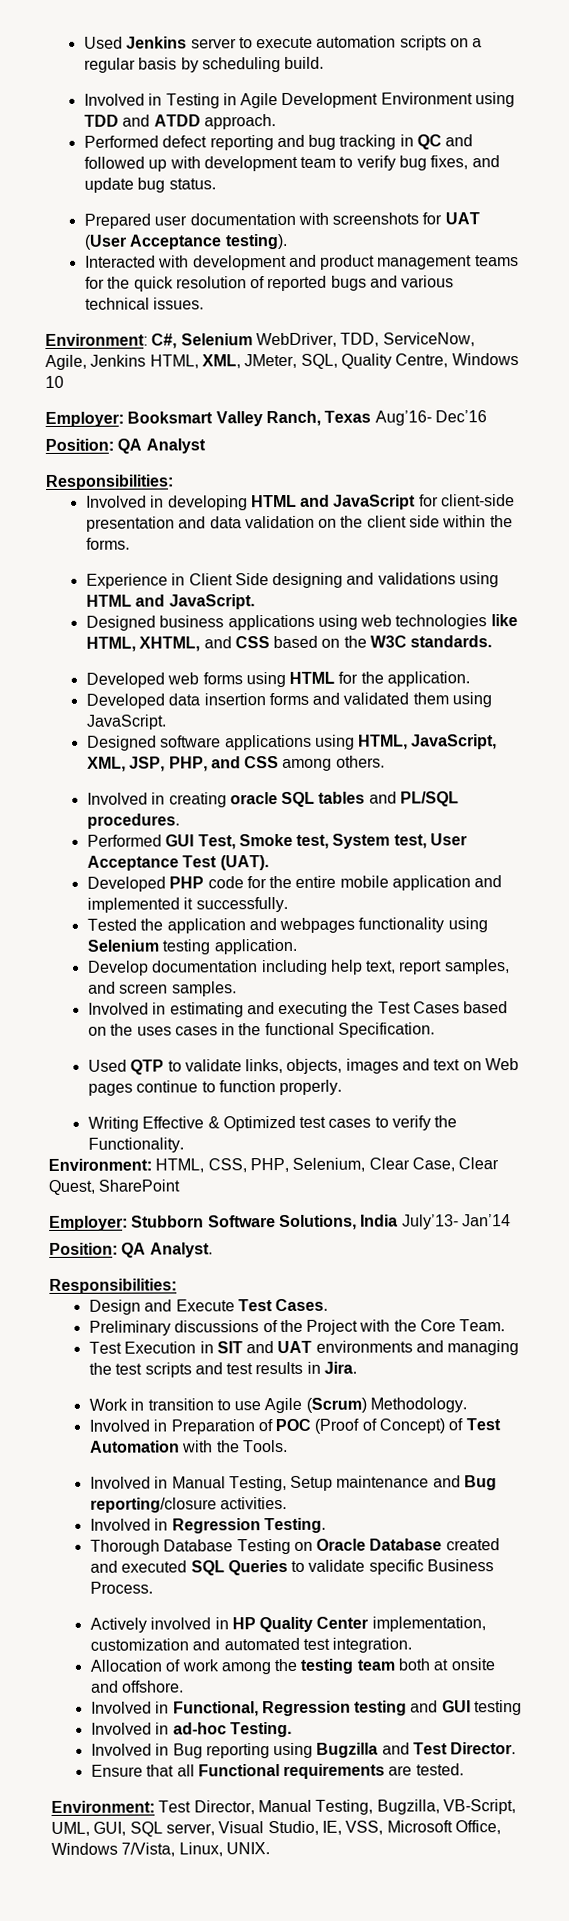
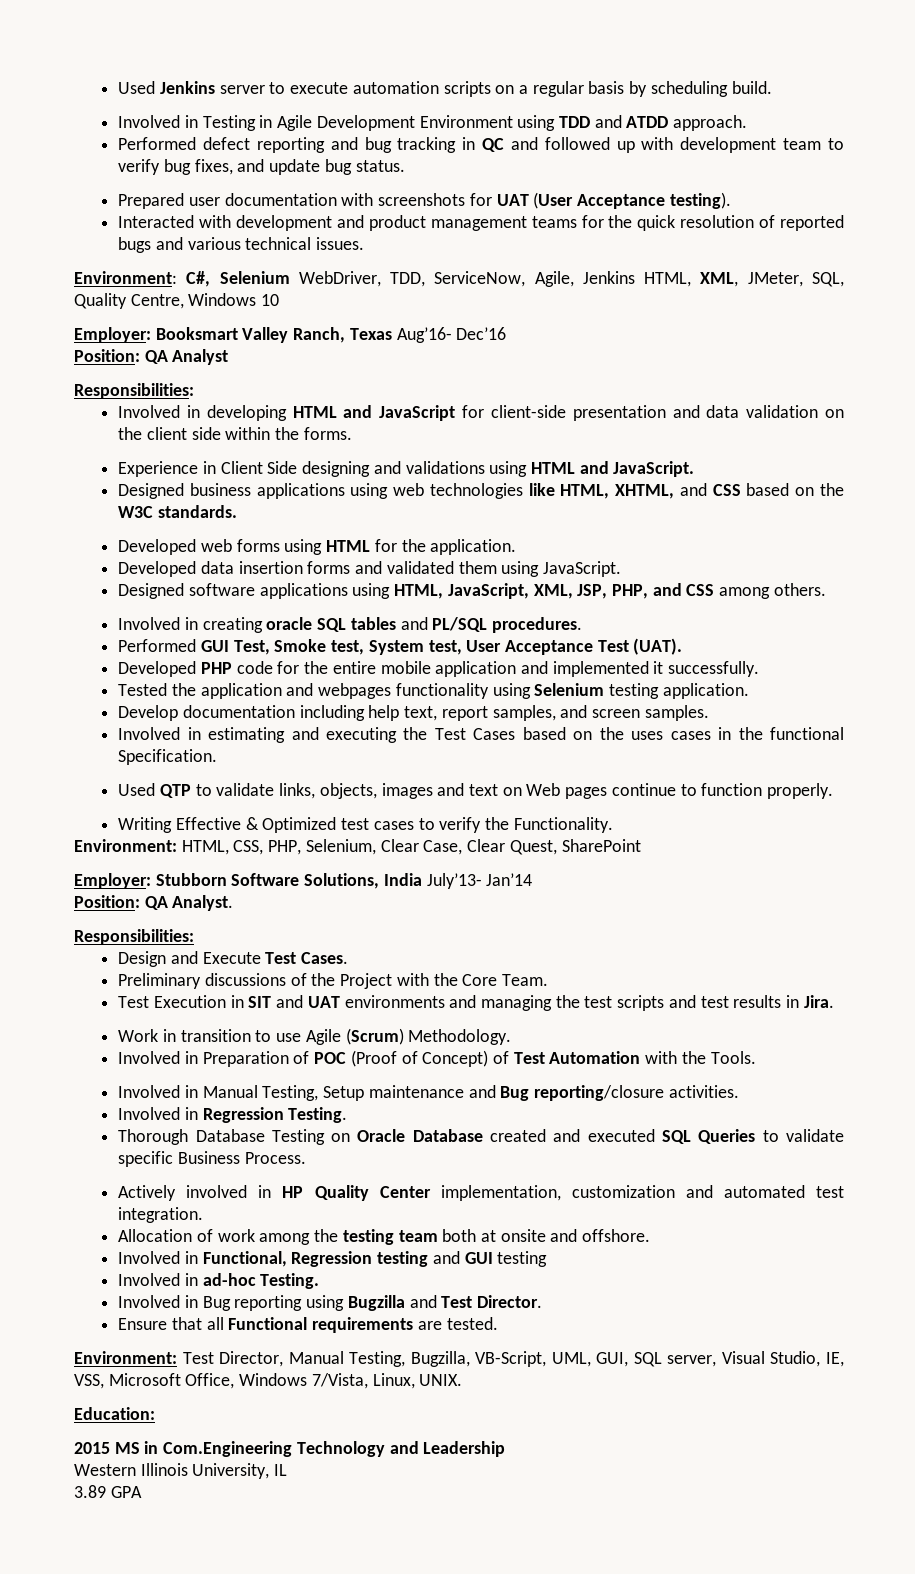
(270, 1848) none -> [74,1407,155,1420] [74,1441,506,1457] [74,1463,288,1479] [74,1485,142,1498] // Education: // 2015 MS in Com.Engineering Technology and Leadership // Western Illinois University, IL // 3.89 GPA

